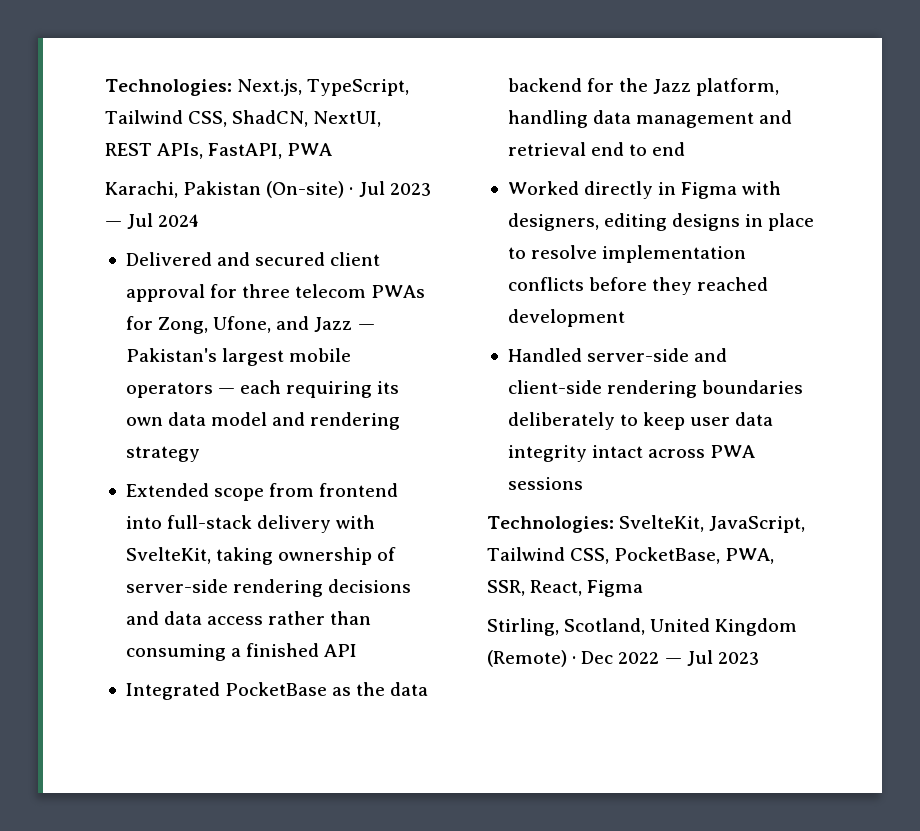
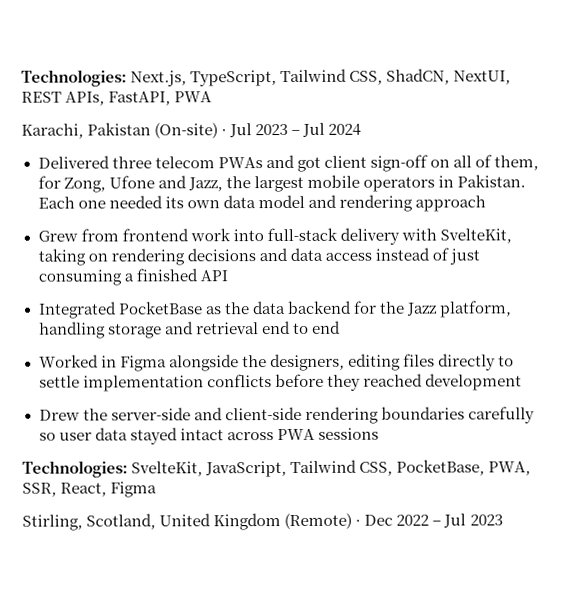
[105,221,122,227] — -> [291,129,301,135] –
[217,252,381,266] [125,284,426,302] [125,316,375,334] [125,348,352,366] [125,380,373,398] and secured client approval for three telecom PWAs for Zong, Ufone, and Jazz — Pakistan's largest mobile operators — each requiring -> [111,154,540,172] [37,174,527,193] [37,195,163,209] three telecom PWAs and got client sign-off on all of them, for Zong, Ufone and Jazz, the largest mobile operators in Pakistan. Each one needed
[125,446,200,462] [125,483,265,501] strategy // Extended scope -> [414,195,486,212] [37,230,78,242] approach // Grew
(399, 490) none -> [189,228,231,242] work
[278,547,397,565] [125,579,228,593] ownership of server-side -> [87,253,108,262] on
[268,611,372,625] rather than -> [374,247,480,265] instead of just
[593,110,755,128] data management -> [107,323,162,339] storage
[584,181,654,199] directly -> (99, 361) none
[742,181,782,195] [507,213,815,231] [507,245,598,259] with designers, editing designs in place to resolve -> [168,353,514,372] [38,375,80,388] alongside the designers, editing files directly to settle
[507,348,582,362] Handled -> [38,408,108,421] Drew the
[507,412,686,430] deliberately to keep -> [467,406,535,424] [38,432,56,441] carefully so
[507,445,587,462] integrity -> [129,427,178,445] stayed
[664,658,682,664] — -> [432,520,442,526] –

